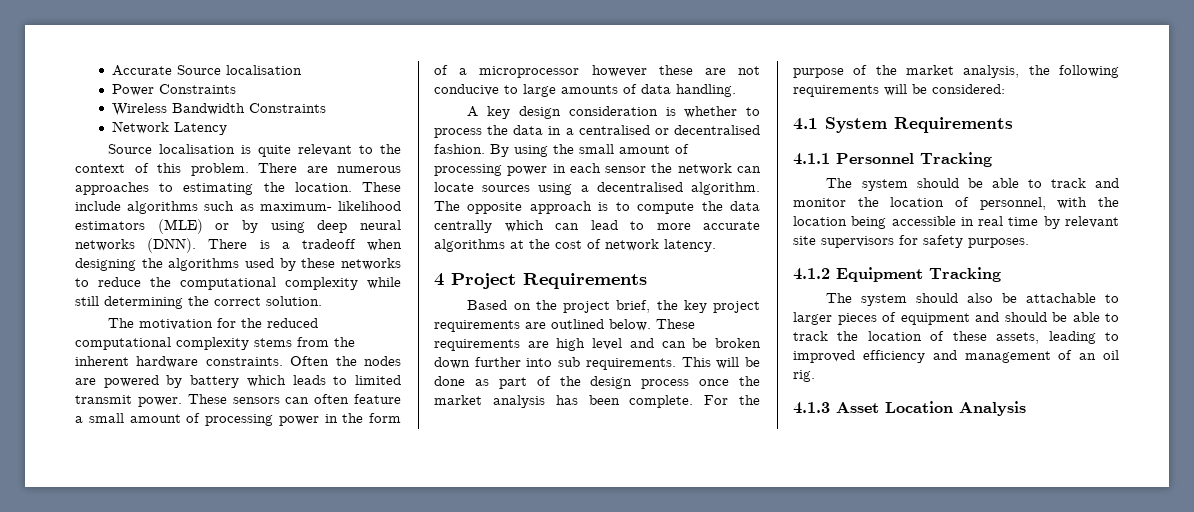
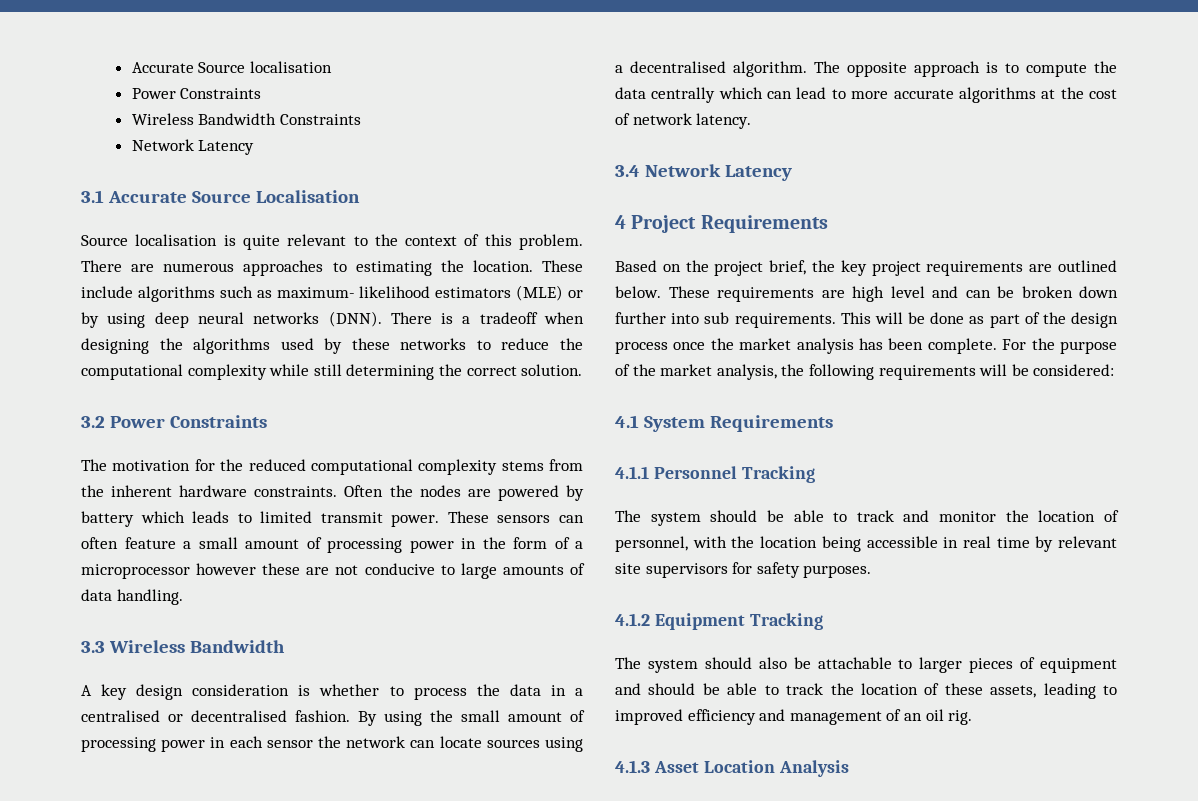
(228, 128) none -> [81,190,360,203] // 3.1 Accurate Source Localisation
(322, 301) none -> [81,415,267,428] // 3.2 Power Constraints
(736, 90) none -> [81,640,285,653] // 3.3 Wireless Bandwidth
(716, 245) none -> [615,164,792,181] // 3.4 Network Latency

